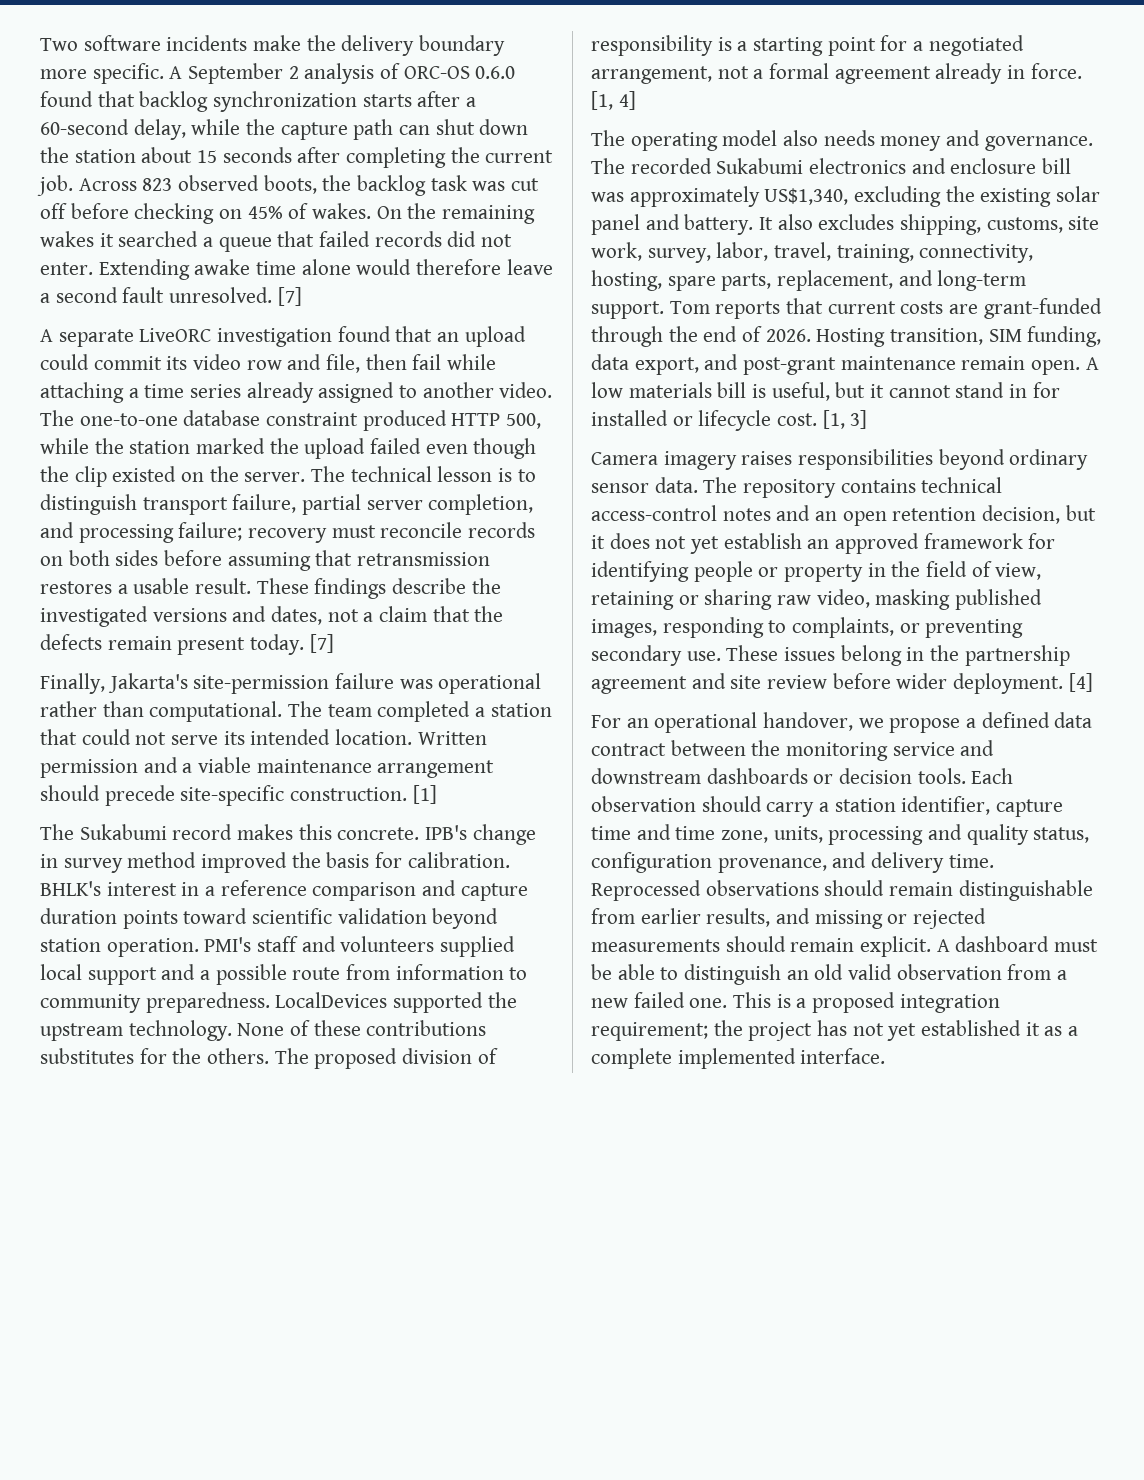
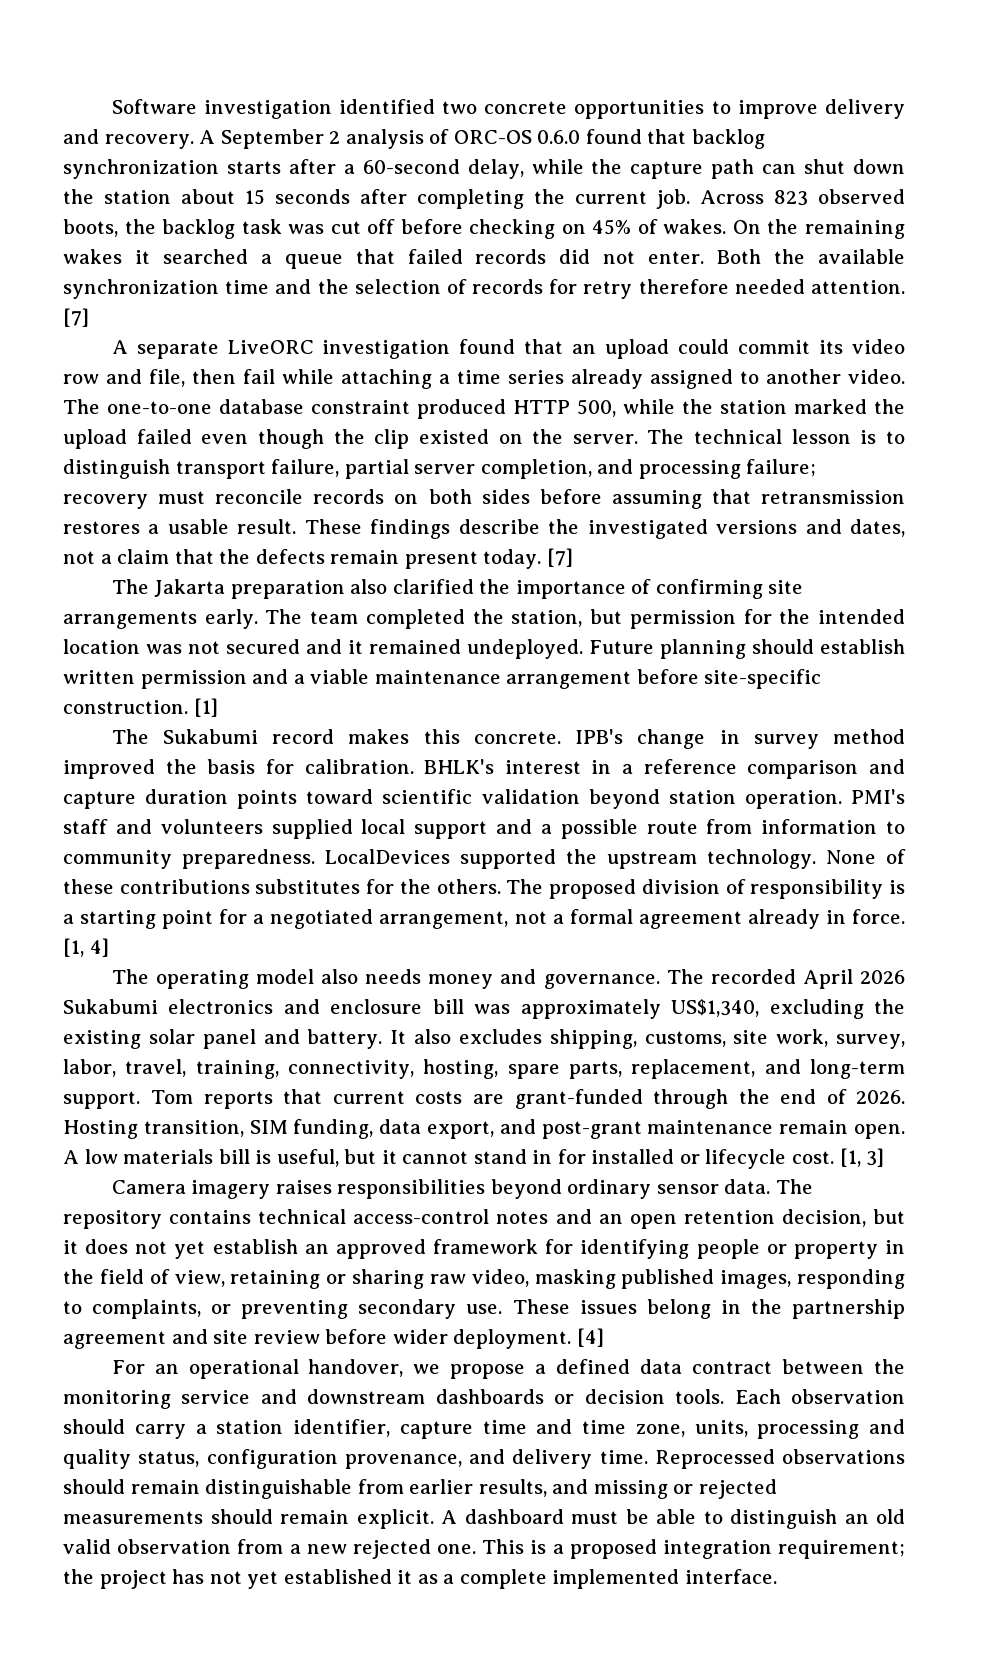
[40,35,506,56] [40,63,164,84] Two software incidents make the delivery boundary more specific. -> [111,99,905,119] [63,129,194,149] Software investigation identified two concrete opportunities to improve delivery and recovery.
[98,259,553,280] [40,287,273,303] Extending awake time alone would therefore leave a second fault unresolved. -> [717,249,905,264] [63,279,905,299] Both the available synchronization time and the selection of records for retry therefore needed attention.
[40,673,542,694] [40,701,552,722] [40,729,487,745] Finally, Jakarta's site-permission failure was operational rather than computational. The team completed a station that could not serve its intended location. Written -> [111,579,804,599] [63,609,905,629] [63,639,905,659] [63,670,135,684] The Jakarta preparation also clarified the importance of confirming site arrangements early. The team completed the station, but permission for the intended location was not secured and it remained undeployed. Future planning should establish written
[40,785,175,806] should precede -> [636,669,699,684] before
(712, 166) none -> [802,969,905,989] April 2026
[633,992,685,1008] failed -> [352,1539,431,1559] rejected

